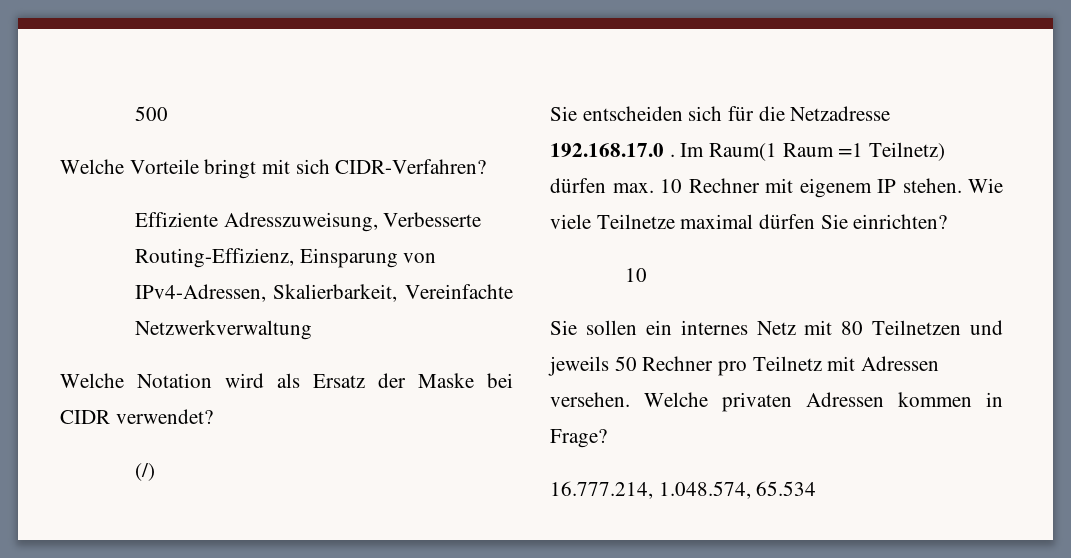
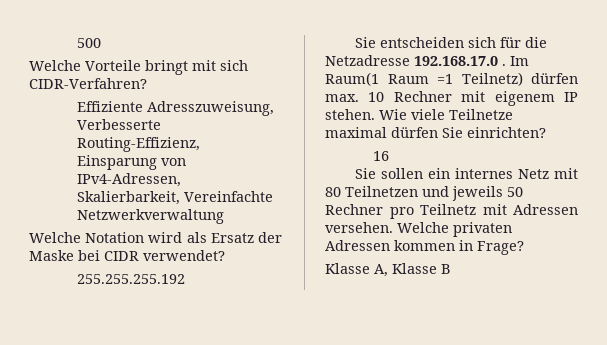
[134,463,155,481] (/) -> [76,274,185,284] 255.255.255.192
[624,268,647,282] 10 -> [372,151,389,161] 16
[550,481,817,499] 16.777.214, 1.048.574, 65.534 -> [325,263,450,277] Klasse A, Klasse B

